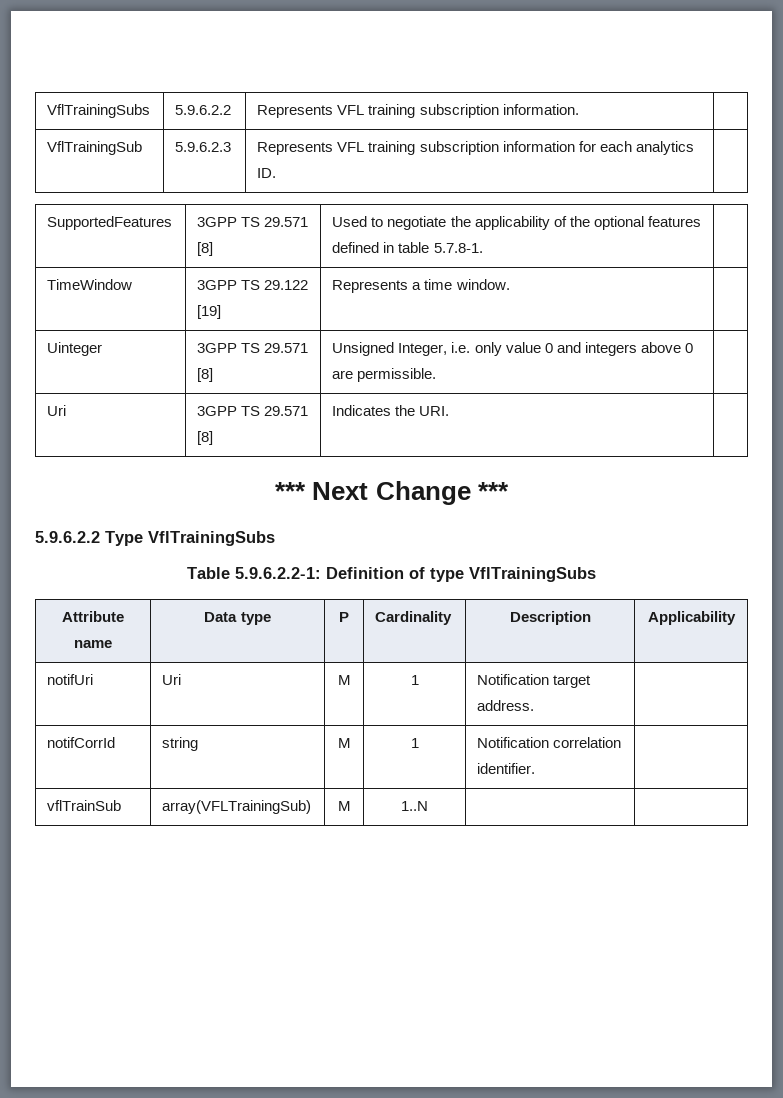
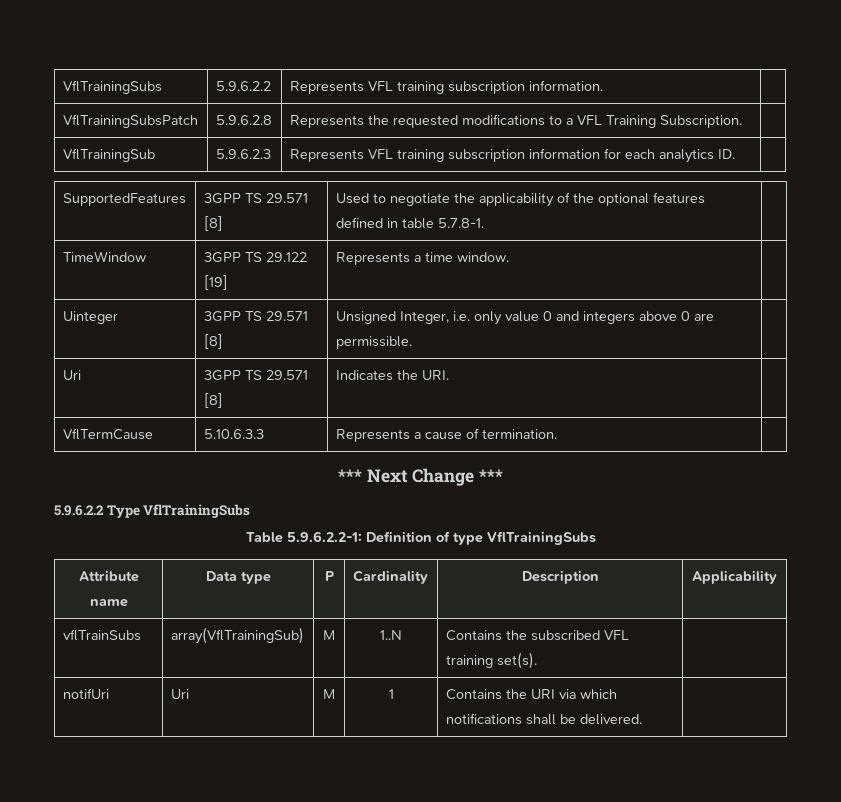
(579, 109) none -> [62,114,198,128] [215,115,272,125] [289,114,742,128] // VflTrainingSubsPatch | 5.9.6.2.8 | Represents the requested modifications to a VFL Training Subscription. |
(450, 411) none -> [62,428,153,440] [203,429,264,439] [335,428,557,442] // VflTermCause | 5.10.6.3.3 | Represents a cause of termination. |
[47,674,94,685] [162,674,182,685] [337,675,351,685] [410,675,419,685] [477,674,592,688] [477,700,535,711] [47,737,116,748] [162,737,199,751] [337,738,351,748] [410,738,419,748] [477,737,622,748] [477,763,536,774] [47,800,122,811] [162,800,312,814] [337,801,351,811] [401,801,428,811] notifUri | Uri | M | 1 | Notification target address. | // notifCorrId | string | M | 1 | Notification correlation identifier. | // vflTrainSub | array(VFLTrainingSub) | M | 1..N | -> [62,629,141,641] [170,627,304,644] [323,630,335,640] [380,630,402,640] [445,630,629,641] [445,652,537,669] [62,688,109,699] [170,689,189,699] [323,689,335,699] [388,689,394,699] [445,689,617,700] [445,713,642,725] vflTrainSubs | array(VflTrainingSub) | M | 1..N | Contains the subscribed VFL training set(s). | // notifUri | Uri | M | 1 | Contains the URI via which notifications shall be delivered.

